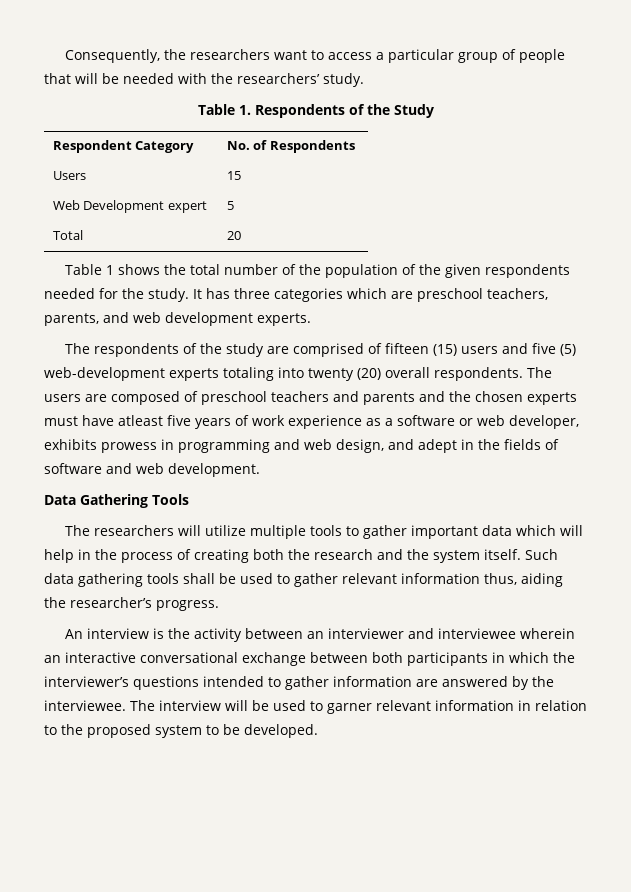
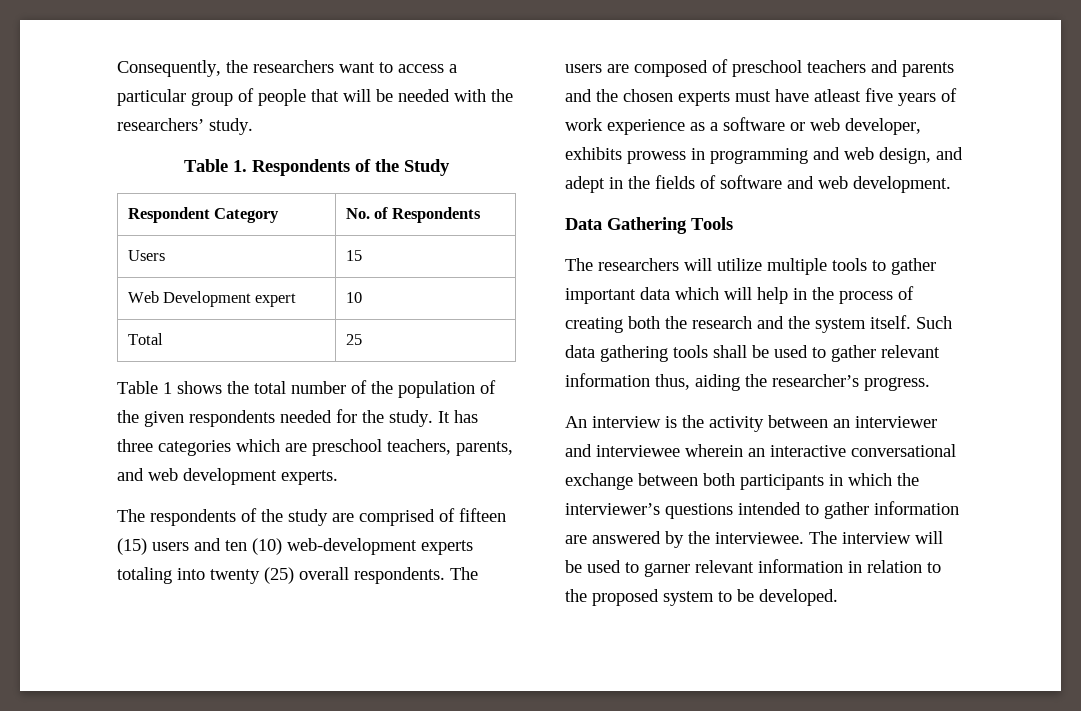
[226,201,234,210] 5 -> [345,292,362,303] 10
[226,231,241,240] 20 -> [345,334,362,345] 25
[532,343,577,356] five (5) -> [225,538,282,555] ten (10)
[357,368,381,380] (20) -> [264,567,294,584] (25)

